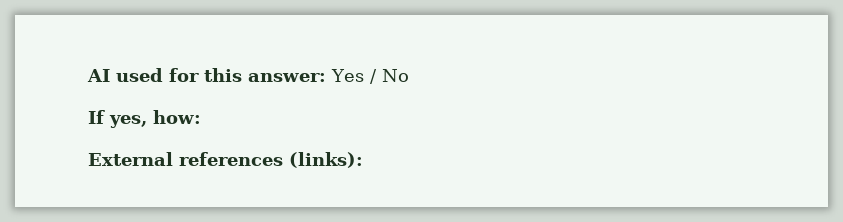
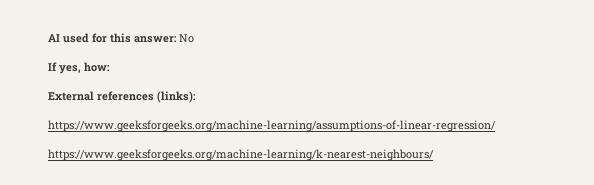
[331,69,377,84] Yes / -> (177, 39) none
(363, 160) none -> [48,120,496,132] [48,149,434,161] // https://www.geeksforgeeks.org/machine-learning/assumptions-of-linear-regression/ // https://www.geeksforgeeks.org/machine-learning/k-nearest-neighbours/

